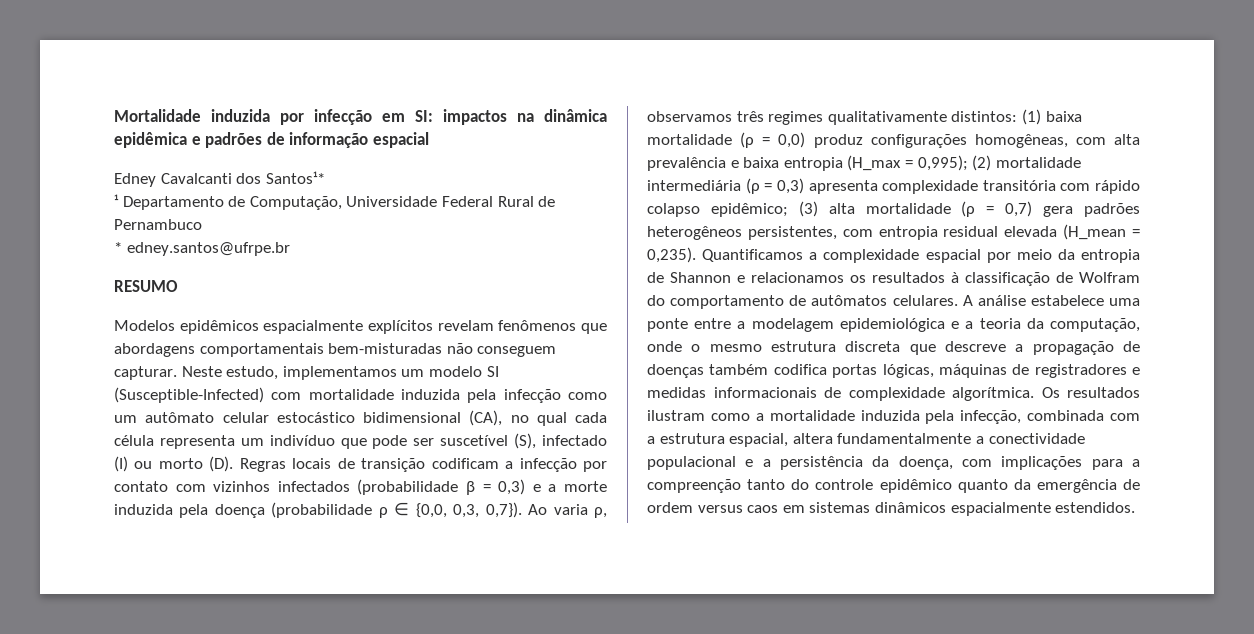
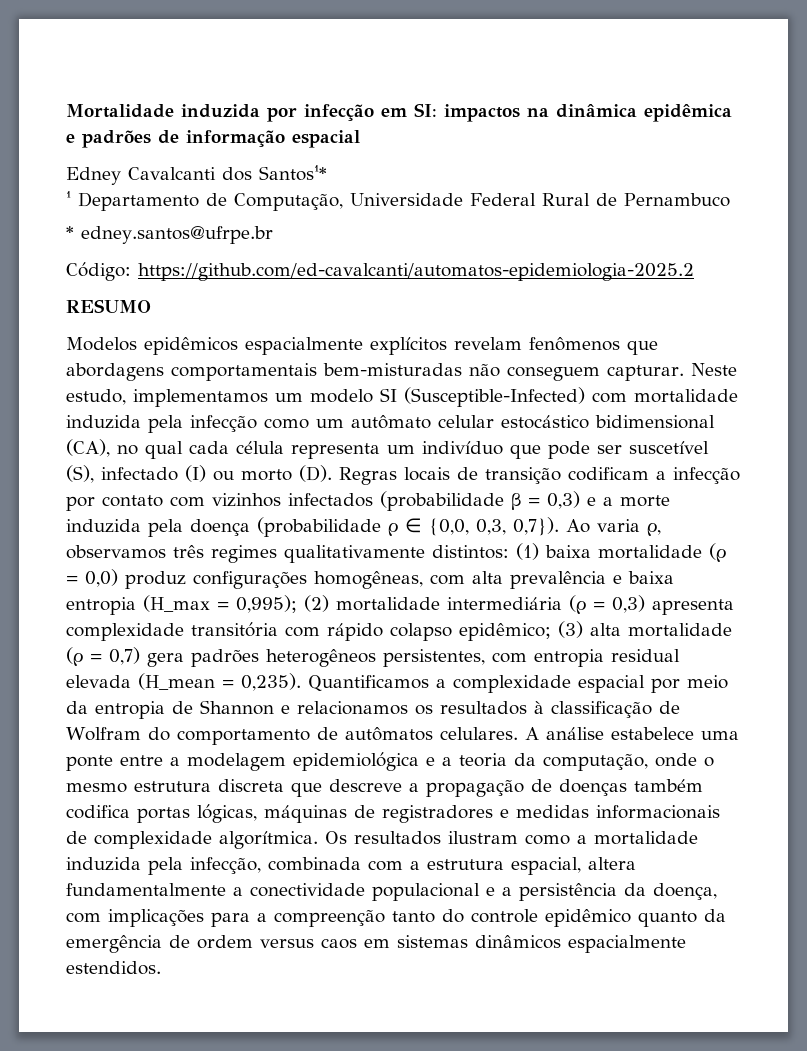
(290, 249) none -> [66,262,694,281] // Código: https://github.com/ed-cavalcanti/automatos-epidemiologia-2025.2

